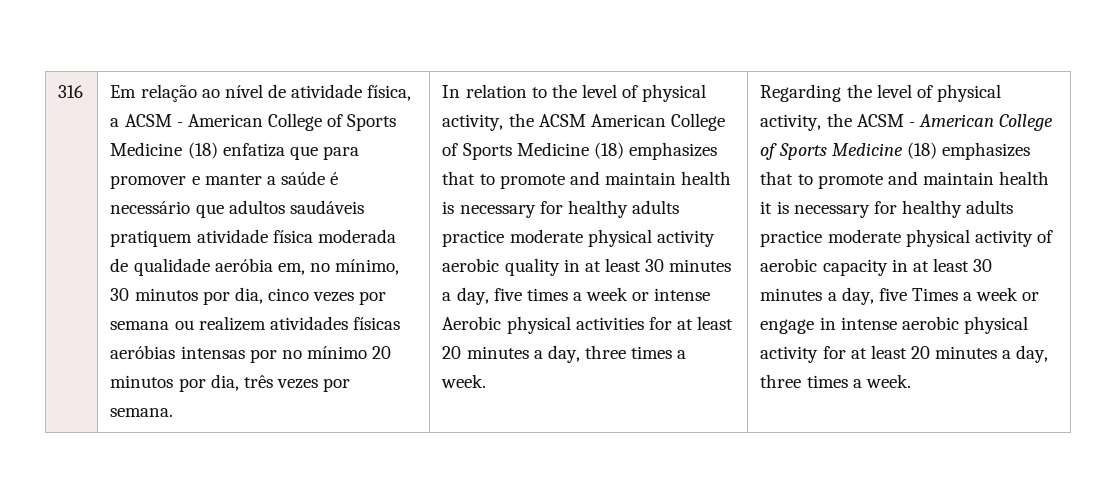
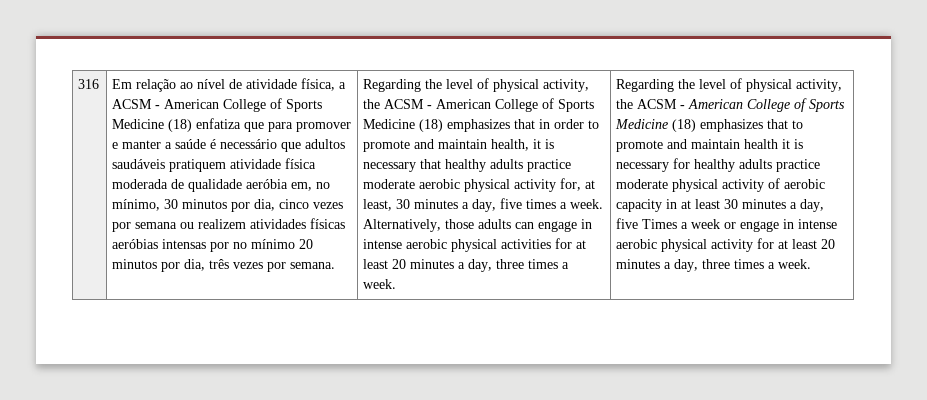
[442,84,707,102] [442,113,725,131] [442,142,717,160] [442,171,732,189] [442,200,679,218] [442,229,715,247] [442,258,641,276] In relation to the level of physical activity, the ACSM American College of Sports Medicine (18) emphasizes that to promote and maintain health is necessary for healthy adults practice moderate physical activity aerobic quality in at least -> [363,78,590,92] [363,98,595,112] [363,119,600,132] [363,139,555,152] [363,159,572,172] [363,178,596,192] [363,199,393,211] Regarding the level of physical activity, the ACSM - American College of Sports Medicine (18) emphasizes that in order to promote and maintain health, it is necessary that healthy adults practice moderate aerobic physical activity for, at least,
[586,287,711,301] [442,316,502,330] week or intense Aerobic -> [570,199,604,209] [363,219,593,232] [363,239,448,249] week. Alternatively, those adults can engage in intense aerobic

